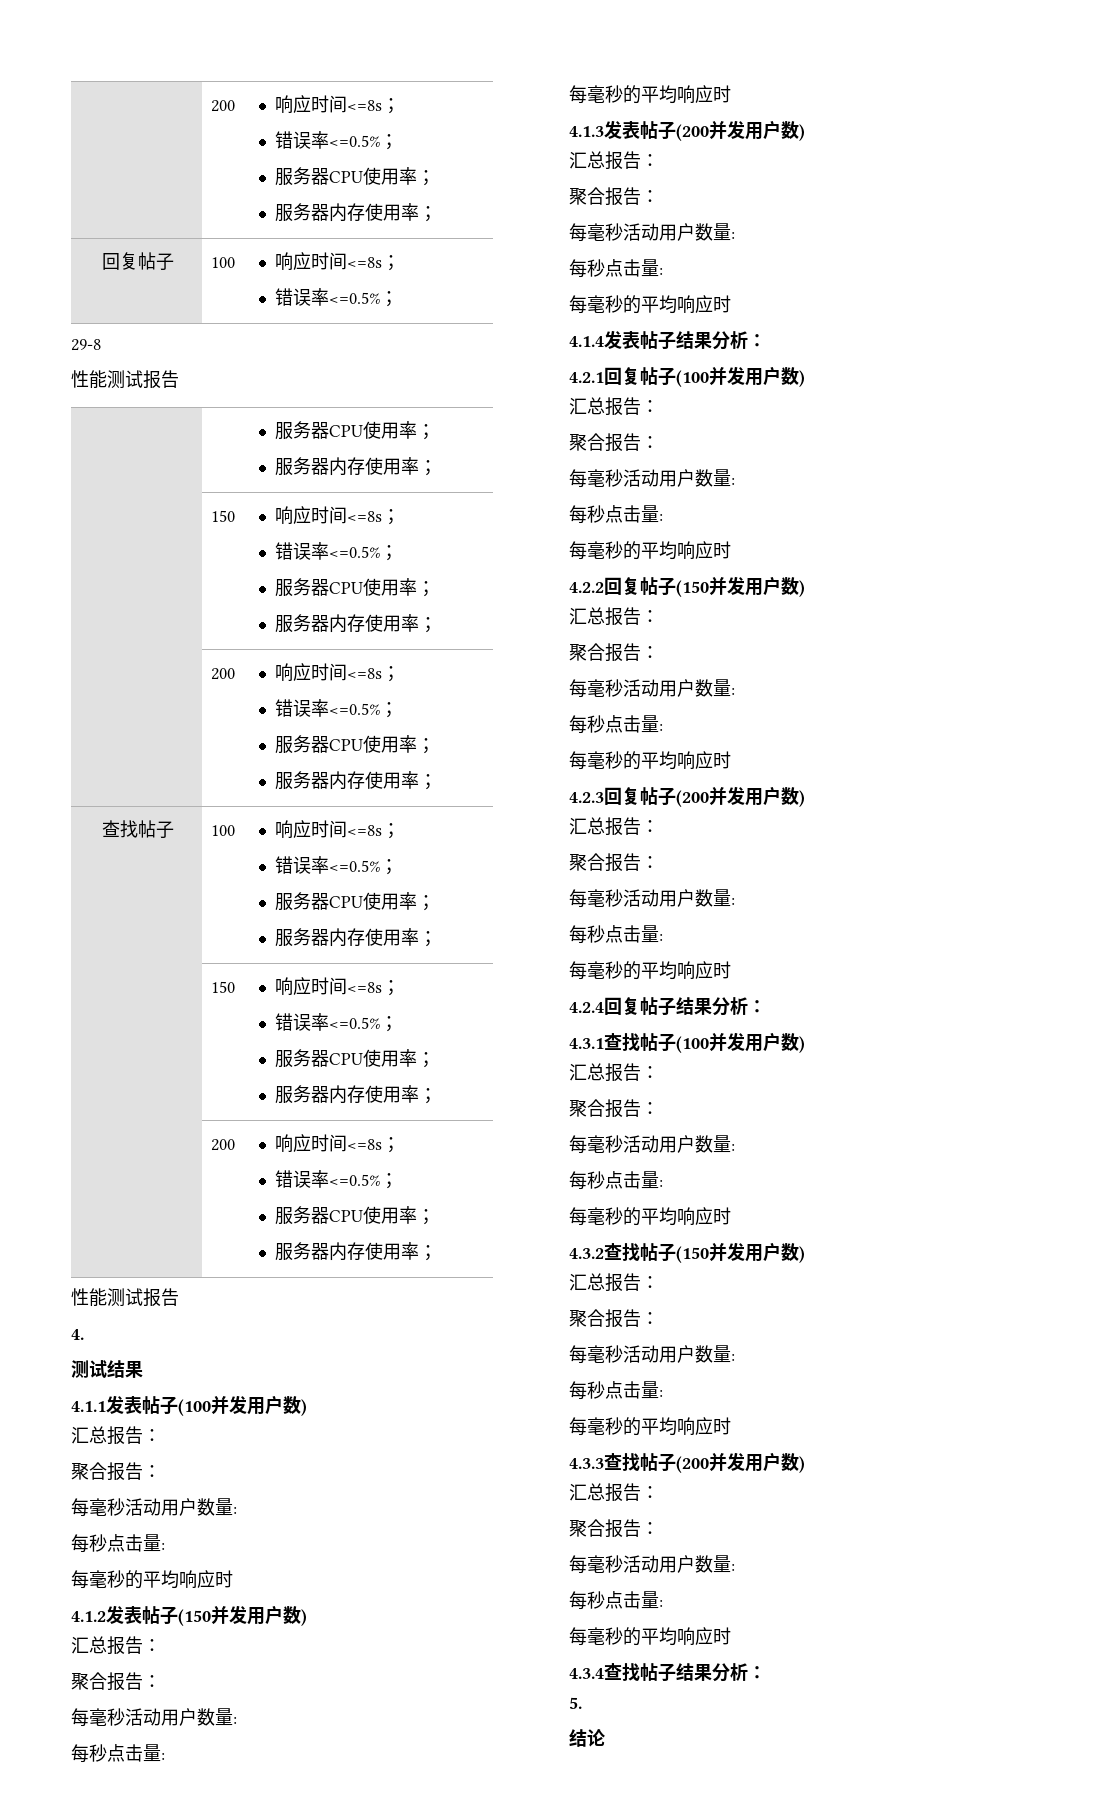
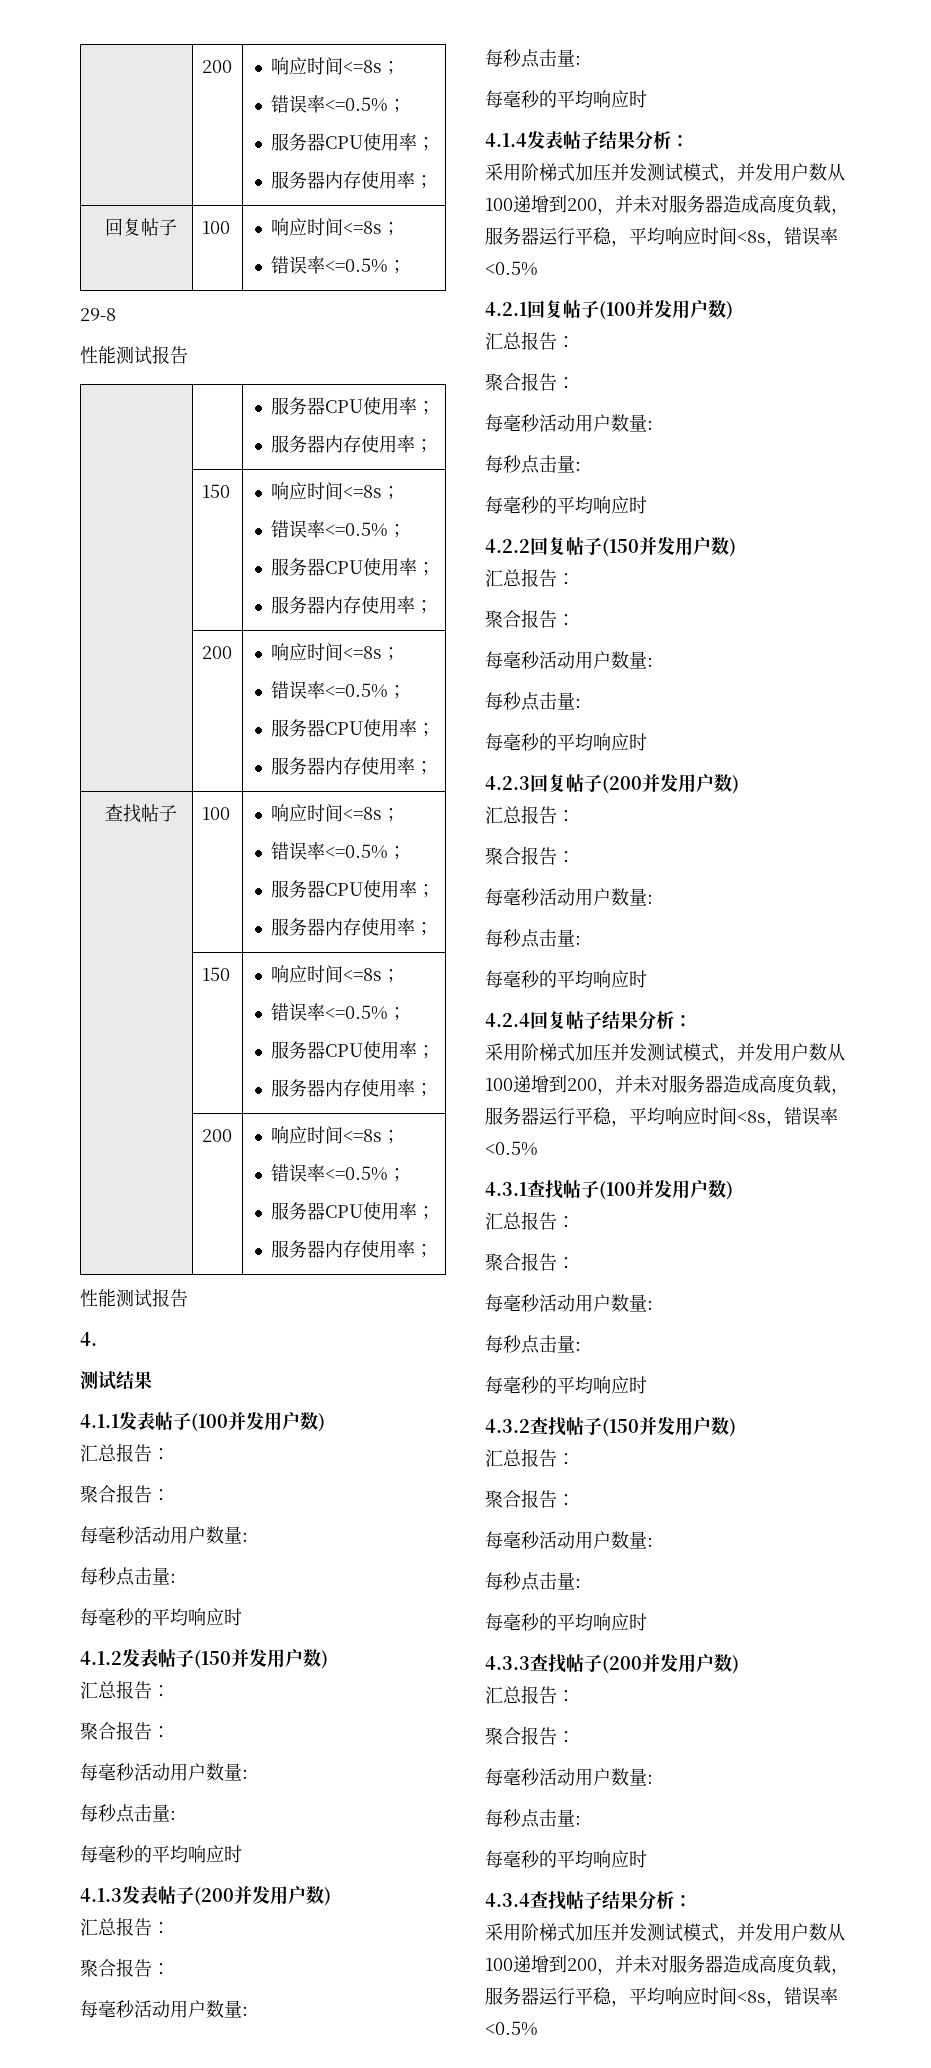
(766, 340) none -> [485,163,845,183] [485,195,849,215] [485,227,838,247] [485,261,538,276] // 采用阶梯式加压并发测试模式，并发用户数从100递增到200，并未对服务器造成高度负载，服务器运行平稳，平均响应时间<8s，错误率<0.5%
(766, 1006) none -> [485,1043,845,1063] [485,1075,849,1095] [485,1107,838,1127] [485,1141,538,1156] // 采用阶梯式加压并发测试模式，并发用户数从100递增到200，并未对服务器造成高度负载，服务器运行平稳，平均响应时间<8s，错误率<0.5%
[569,1697,582,1709] [569,1729,605,1747] 5. // 结论 -> [485,1923,845,1943] [485,1955,849,1975] [485,1987,838,2007] [485,2021,538,2036] 采用阶梯式加压并发测试模式，并发用户数从100递增到200，并未对服务器造成高度负载，服务器运行平稳，平均响应时间<8s，错误率<0.5%

